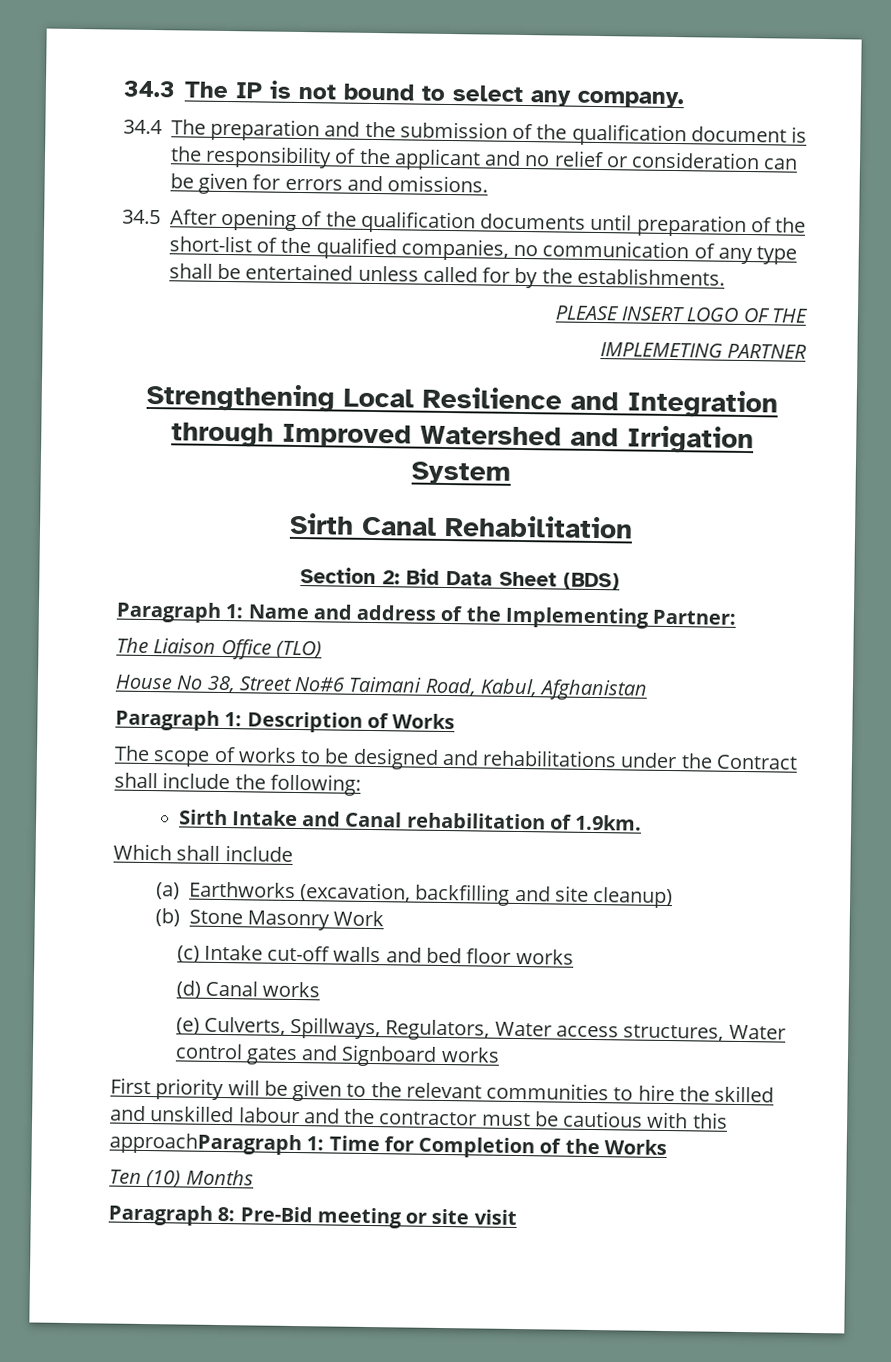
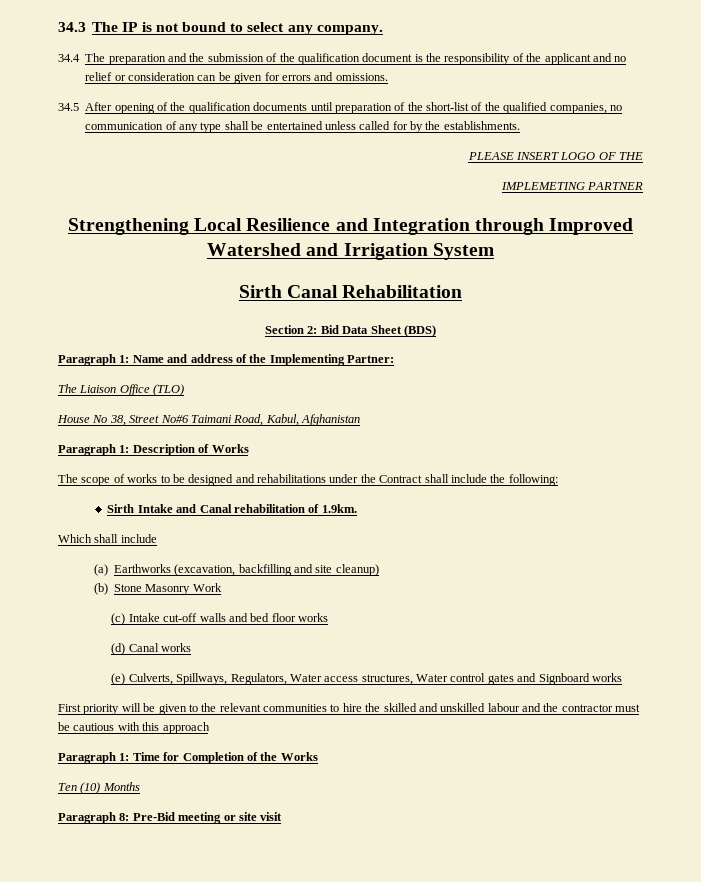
[109,1132,302,1156] approachParagraph -> [162,722,210,734] [58,752,116,764] approach // Paragraph

